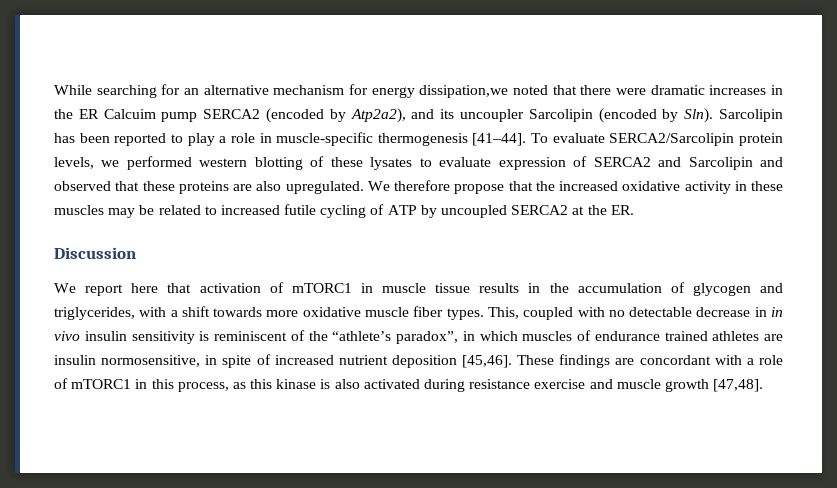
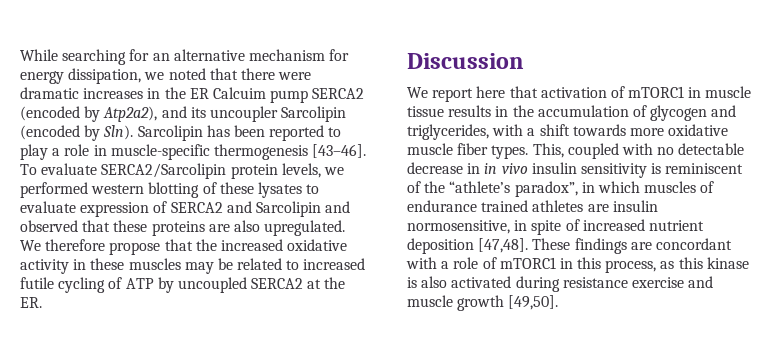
[419,85,509,98] dissipation,we -> [68,68,165,84] dissipation, we
[472,133,527,146] [41–44]. -> [312,144,367,158] [43–46].
[462,355,513,368] [45,46]. -> [478,238,529,253] [47,48].
[713,379,764,392] [47,48]. -> [508,295,559,310] [49,50].

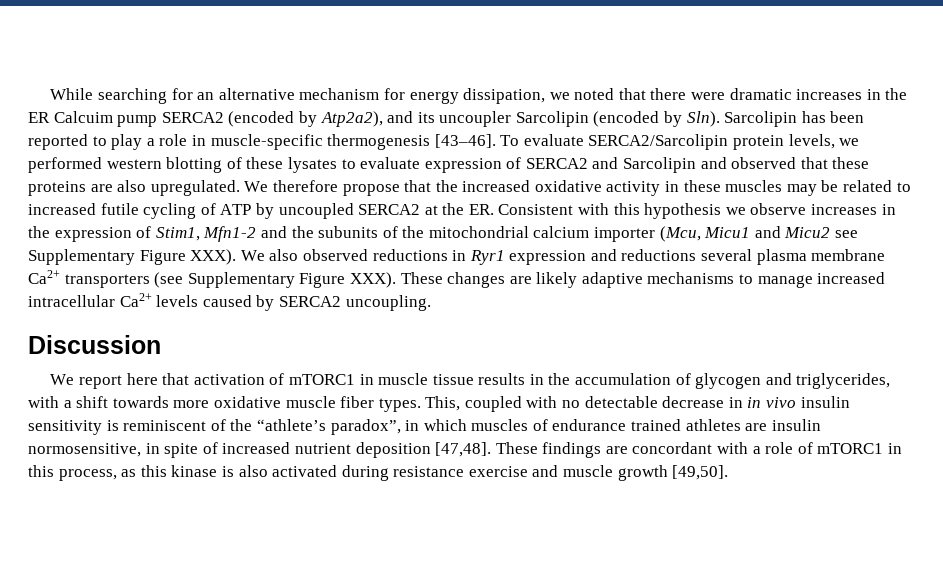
(42, 302) none -> [498,203,896,219] [28,226,859,242] [28,249,886,265] [28,270,886,288] [28,293,431,311] Consistent with this hypothesis we observe increases in the expression of Stim1, Mfn1-2 and the subunits of the mitochondrial calcium importer (Mcu, Micu1 and Micu2 see Supplementary Figure XXX). We also observed reductions in Ryr1 expression and reductions several plasma membrane Ca2+ transporters (see Supplementary Figure XXX). These changes are likely adaptive mechanisms to manage increased intracellular Ca2+ levels caused by SERCA2 uncoupling.

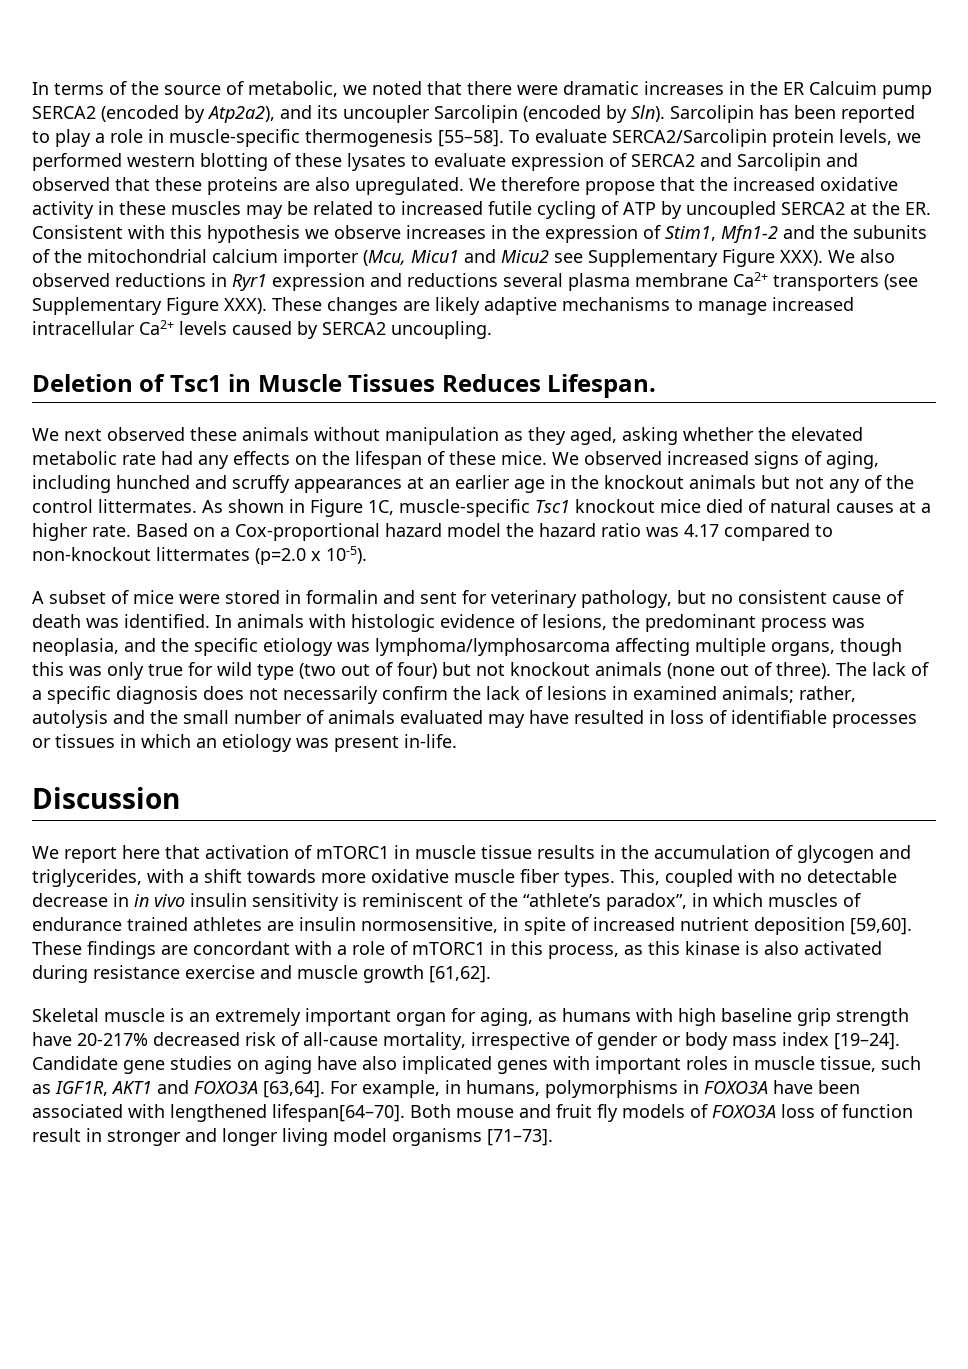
[50,88,546,104] While searching for an alternative mechanism for energy dissipation, -> [32,81,338,97] In terms of the source of metabolic,
[434,134,496,148] [43–46]. -> [438,130,504,147] [55–58].
(431, 303) none -> [32,374,657,398] [32,427,863,445] [32,451,879,469] [32,475,914,493] [32,499,931,517] [32,523,833,541] [32,546,367,565] [32,590,904,608] [32,614,865,632] [32,638,902,656] [32,662,929,680] [32,686,856,704] [32,710,917,728] [32,734,457,752] // Deletion of Tsc1 in Muscle Tissues Reduces Lifespan. // We next observed these animals without manipulation as they aged, asking whether the elevated metabolic rate had any effects on the lifespan of these mice. We observed increased signs of aging, including hunched and scruffy appearances at an earlier age in the knockout animals but not any of the control littermates. As shown in Figure 1C, muscle-specific Tsc1 knockout mice died of natural causes at a higher rate. Based on a Cox-proportional hazard model the hazard ratio was 4.17 compared to non-knockout littermates (p=2.0 x 10-5). // A subset of mice were stored in formalin and sent for veterinary pathology, but no consistent cause of death was identified. In animals with histologic evidence of lesions, the predominant process was neoplasia, and the specific etiology was lymphoma/lymphosarcoma affecting multiple organs, though this was only true for wild type (two out of four) but not knockout animals (none out of three). The lack of a specific diagnosis does not necessarily confirm the lack of lesions in examined animals; rather, autolysis and the small number of animals evaluated may have resulted in loss of identifiable processes or tissues in which an etiology was present in-life.
[435,442,492,457] [47,48]. -> [850,918,912,935] [59,60].
[672,465,729,480] [49,50]. -> [429,966,491,983] [32,1008,909,1026] [32,1032,900,1050] [32,1056,921,1074] [32,1080,860,1098] [32,1104,913,1122] [32,1128,553,1146] [61,62]. // Skeletal muscle is an extremely important organ for aging, as humans with high baseline grip strength have 20-217% decreased risk of all-cause mortality, irrespective of gender or body mass index [19–24]. Candidate gene studies on aging have also implicated genes with important roles in muscle tissue, such as IGF1R, AKT1 and FOXO3A [63,64]. For example, in humans, polymorphisms in FOXO3A have been associated with lengthened lifespan[64–70]. Both mouse and fruit fly models of FOXO3A loss of function result in stronger and longer living model organisms [71–73].

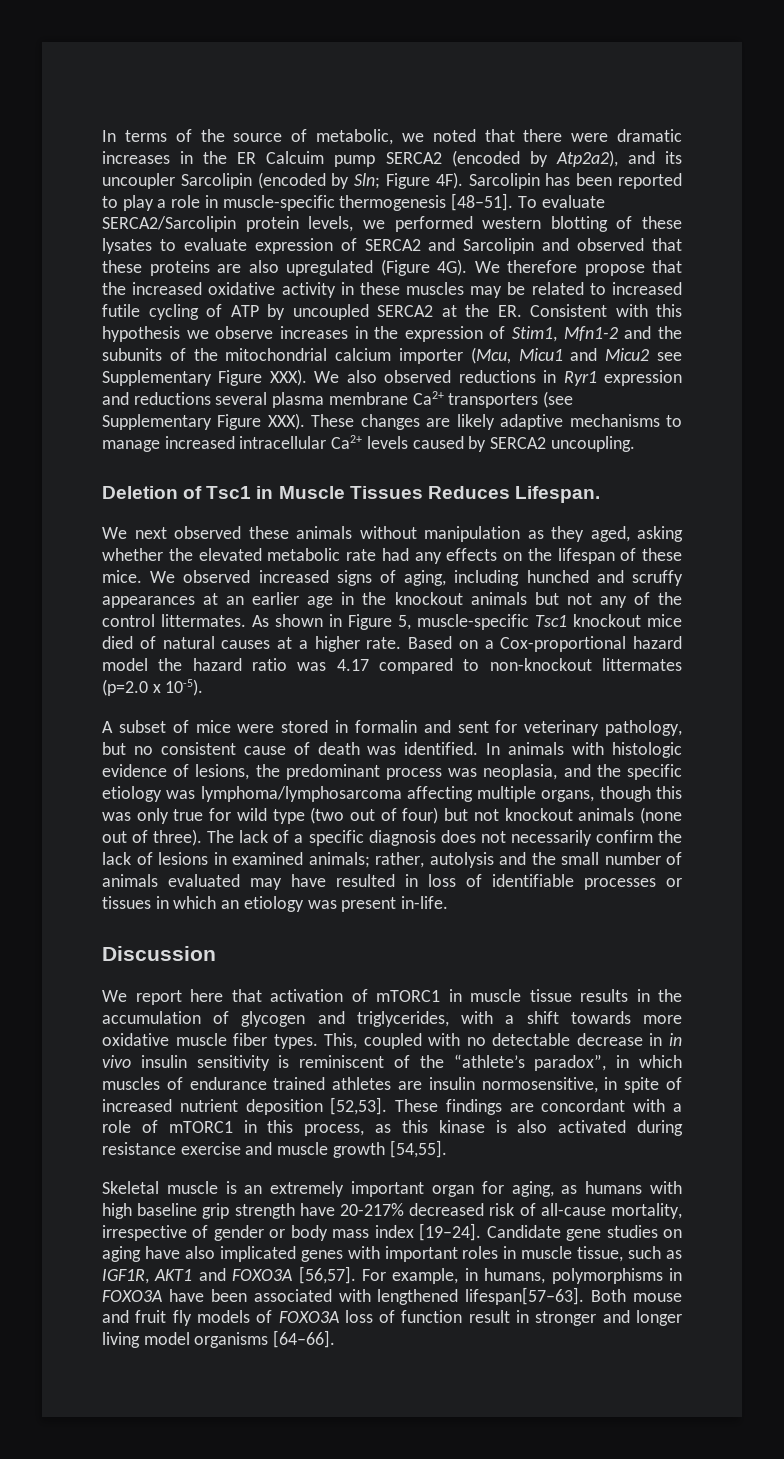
[631,105,665,122] Sln). -> [354,172,463,189] Sln; Figure 4F).
[438,130,504,147] [55–58]. -> [451,193,514,211] [48–51].
[355,177,464,195] upregulated. -> [286,259,467,276] upregulated (Figure 4G).
[368,500,394,515] 1C, -> [398,615,411,630] 5,
[850,918,912,935] [59,60]. -> [330,1097,388,1115] [52,53].
[429,966,491,983] [61,62]. -> [389,1140,447,1158] [54,55].
[263,1081,325,1098] [63,64]. -> [298,1266,356,1284] [56,57].
[272,1104,405,1122] lifespan[64–70]. -> [465,1287,585,1305] lifespan[57–63].
[487,1129,553,1146] [71–73]. -> [273,1330,336,1348] [64–66].

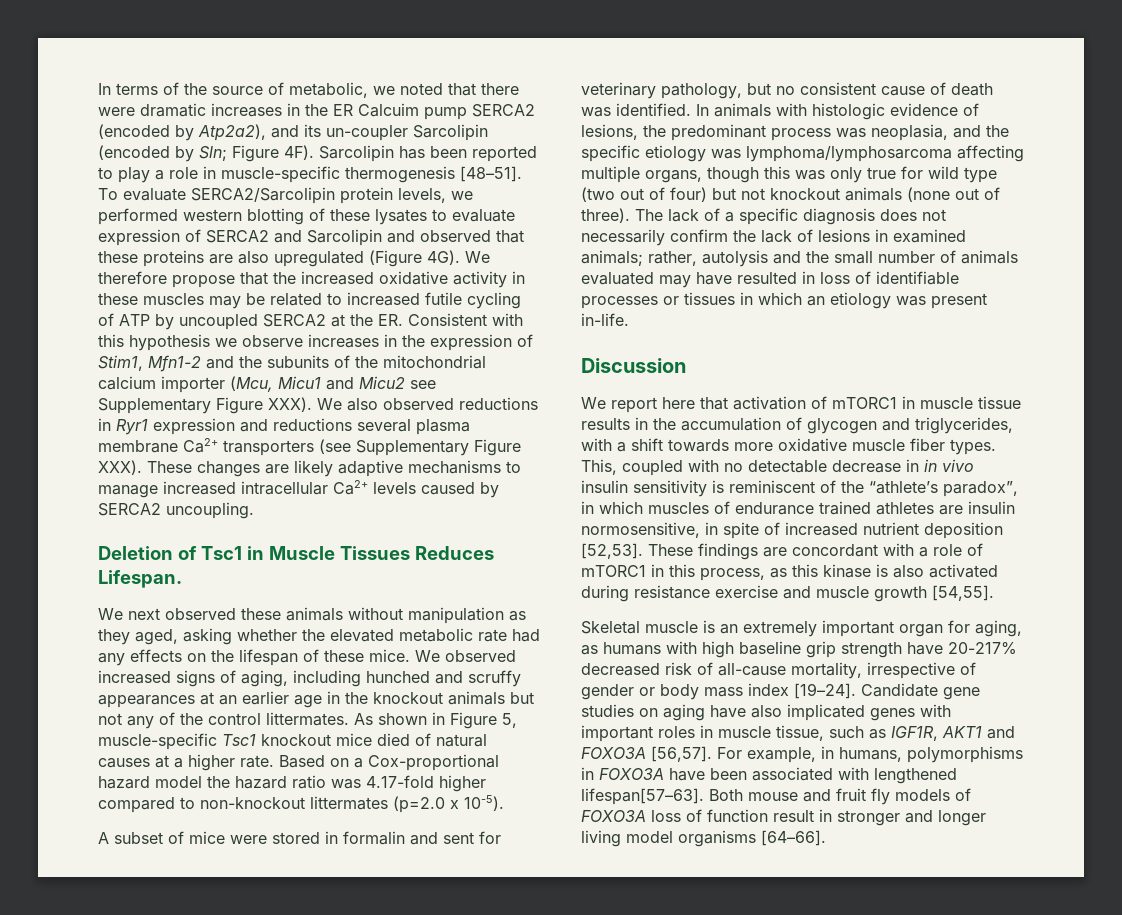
[102,173,175,189] uncoupler -> [326,125,408,141] un-coupler
[336,659,369,671] 4.17 -> [366,775,486,792] 4.17-fold higher

